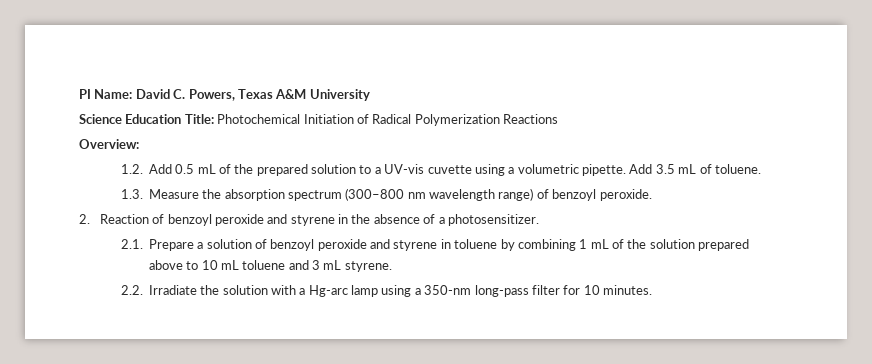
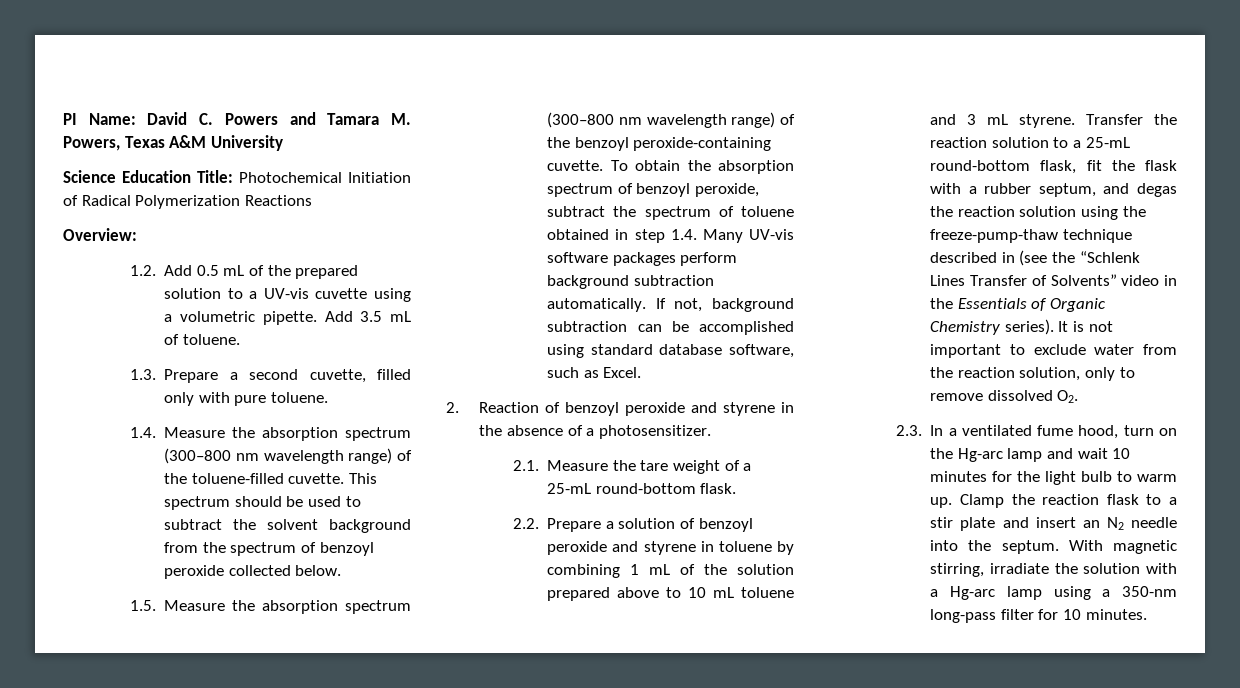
(186, 94) none -> [224,112,412,125] Powers and Tamara M.
[148,188,652,201] Measure the absorption spectrum (300–800 nm wavelength range) of benzoyl peroxide. -> [164,369,411,383] [164,392,329,406] [129,427,411,441] [164,448,412,464] [164,473,378,484] [164,496,361,510] [164,519,411,533] [164,542,374,556] [164,565,342,579] [129,600,411,614] [547,112,795,128] [547,137,772,151] [547,160,794,174] [547,183,760,197] [547,206,794,220] [547,229,794,243] [547,252,738,266] [547,275,714,289] [547,298,794,312] [547,321,794,335] [547,344,794,358] [547,367,642,378] Prepare a second cuvette, filled only with pure toluene. // 1.4. Measure the absorption spectrum (300–800 nm wavelength range) of the toluene-filled cuvette. This spectrum should be used to subtract the solvent background from the spectrum of benzoyl peroxide collected below. // 1.5. Measure the absorption spectrum (300–800 nm wavelength range) of the benzoyl peroxide-containing cuvette. To obtain the absorption spectrum of benzoyl peroxide, subtract the spectrum of toluene obtained in step 1.4. Many UV-vis software packages perform background subtraction automatically. If not, background subtraction can be accomplished using standard database software, such as Excel.
(143, 244) none -> [547,460,752,474] [547,483,737,494] [512,518,539,529] Measure the tare weight of a 25-mL round-bottom flask. // 2.2.
[120,285,197,295] // 2.2. Irradiate -> [1086,114,1177,125] [930,137,1130,148] [930,160,1177,174] [930,183,1177,197] [930,206,1146,220] [930,229,1132,243] [930,250,1140,266] [930,274,1177,286] [930,298,1107,312] [930,319,1113,335] [930,344,1177,358] [930,367,1135,381] [930,390,1079,403] [895,425,1177,439] [930,448,1131,462] [930,471,1177,485] [930,494,1177,508] [930,517,1177,531] [930,540,1177,554] [930,563,1049,577] Transfer the reaction solution to a 25-mL round-bottom flask, fit the flask with a rubber septum, and degas the reaction solution using the freeze-pump-thaw technique described in (see the “Schlenk Lines Transfer of Solvents” video in the Essentials of Organic Chemistry series). It is not important to exclude water from the reaction solution, only to remove dissolved O2. // 2.3. In a ventilated fume hood, turn on the Hg-arc lamp and wait 10 minutes for the light bulb to warm up. Clamp the reaction flask to a stir plate and insert an N2 needle into the septum. With magnetic stirring, irradiate

